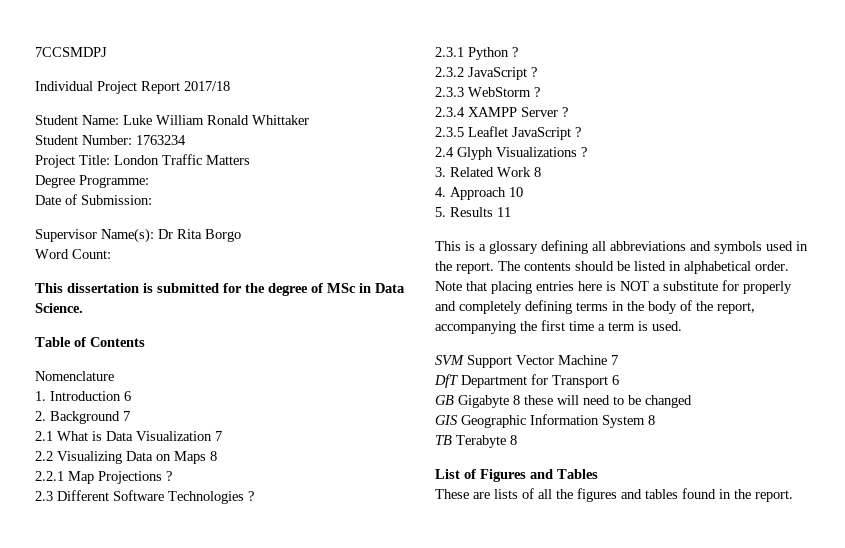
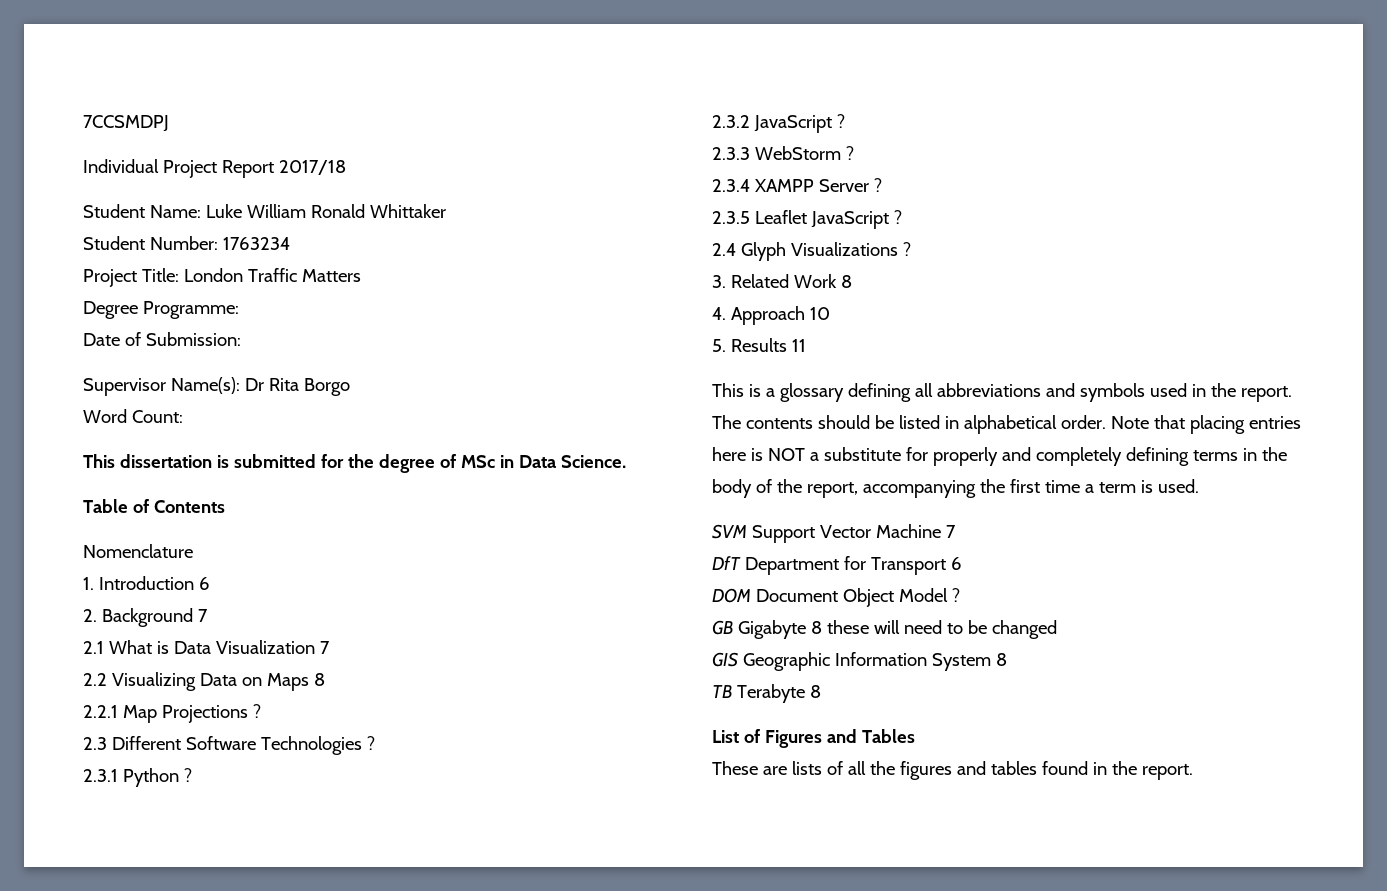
(619, 380) none -> [712,588,960,607] // DOM Document Object Model ?

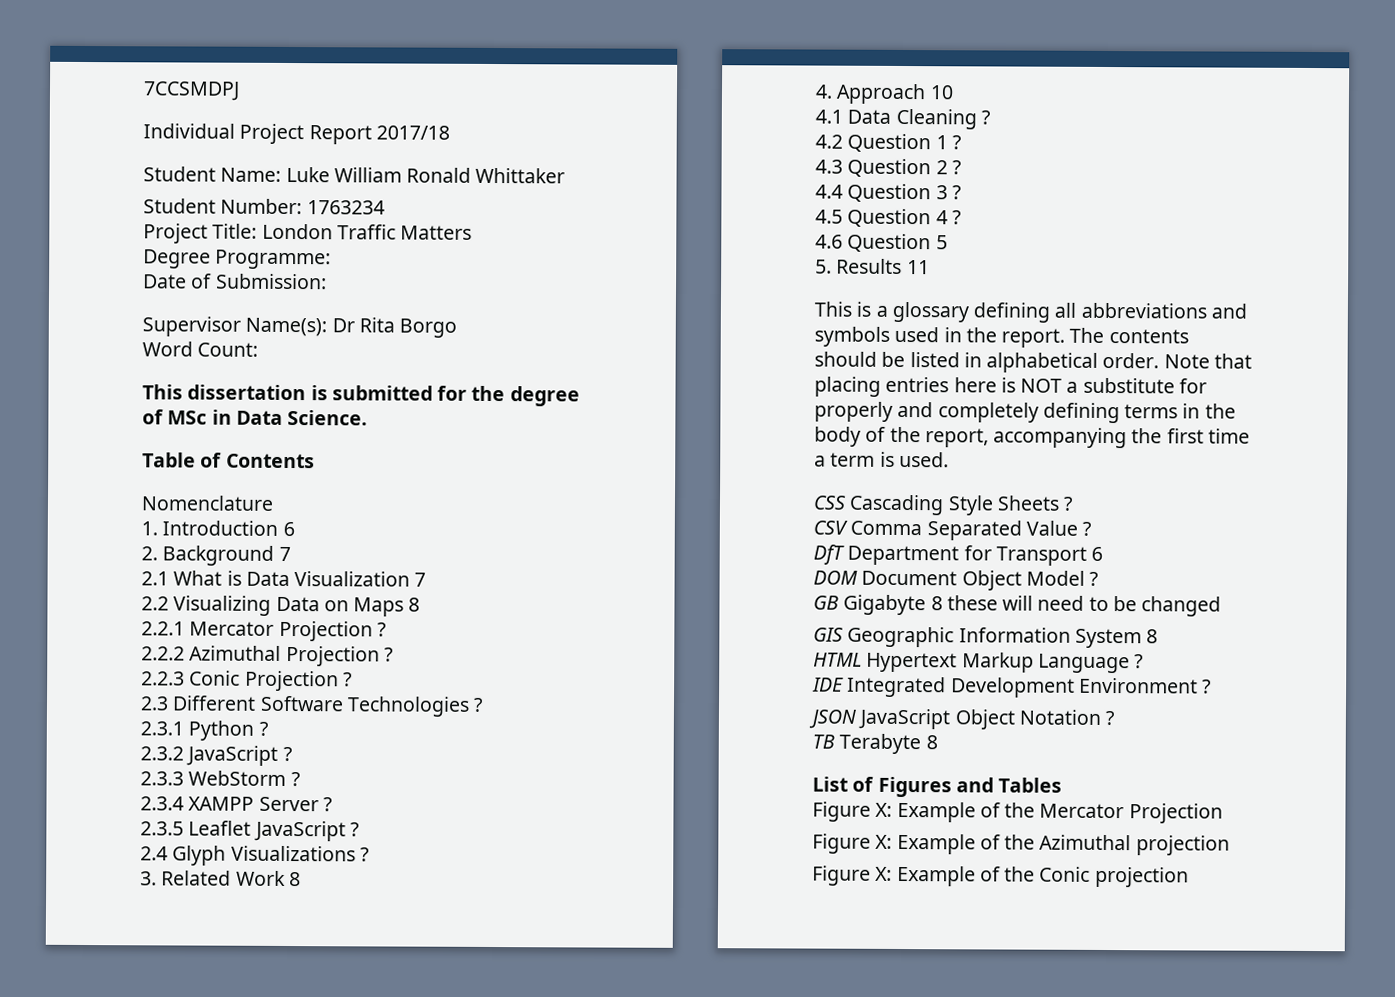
[122,705,248,723] Map Projections -> [189,620,386,642] [141,645,393,667] [141,670,339,692] Mercator Projection ? // 2.2.2 Azimuthal Projection ? // 2.2.3 Conic Projection
(830, 313) none -> [815,108,990,130] [815,133,961,153] [815,158,961,178] [815,183,961,203] [815,208,961,228] [815,233,948,253] // 4.1 Data Cleaning ? // 4.2 Question 1 ? // 4.3 Question 2 ? // 4.4 Question 3 ? // 4.5 Question 4 ? // 4.6 Question 5
[712,524,956,543] SVM Support Vector Machine 7 -> [813,494,1074,516] [813,520,1092,541] CSS Cascading Style Sheets ? // CSV Comma Separated Value ?
(1007, 659) none -> [813,652,1144,674] [812,676,1212,698] [808,708,1115,730] // HTML Hypertext Markup Language ? // IDE Integrated Development Environment ? // JSON JavaScript Object Notation ?
[712,761,1193,780] These are lists of all the figures and tables found in the report. -> [812,801,1223,824] [812,833,1230,856] [812,865,1189,888] Figure X: Example of the Mercator Projection // Figure X: Example of the Azimuthal projection // Figure X: Example of the Conic projection

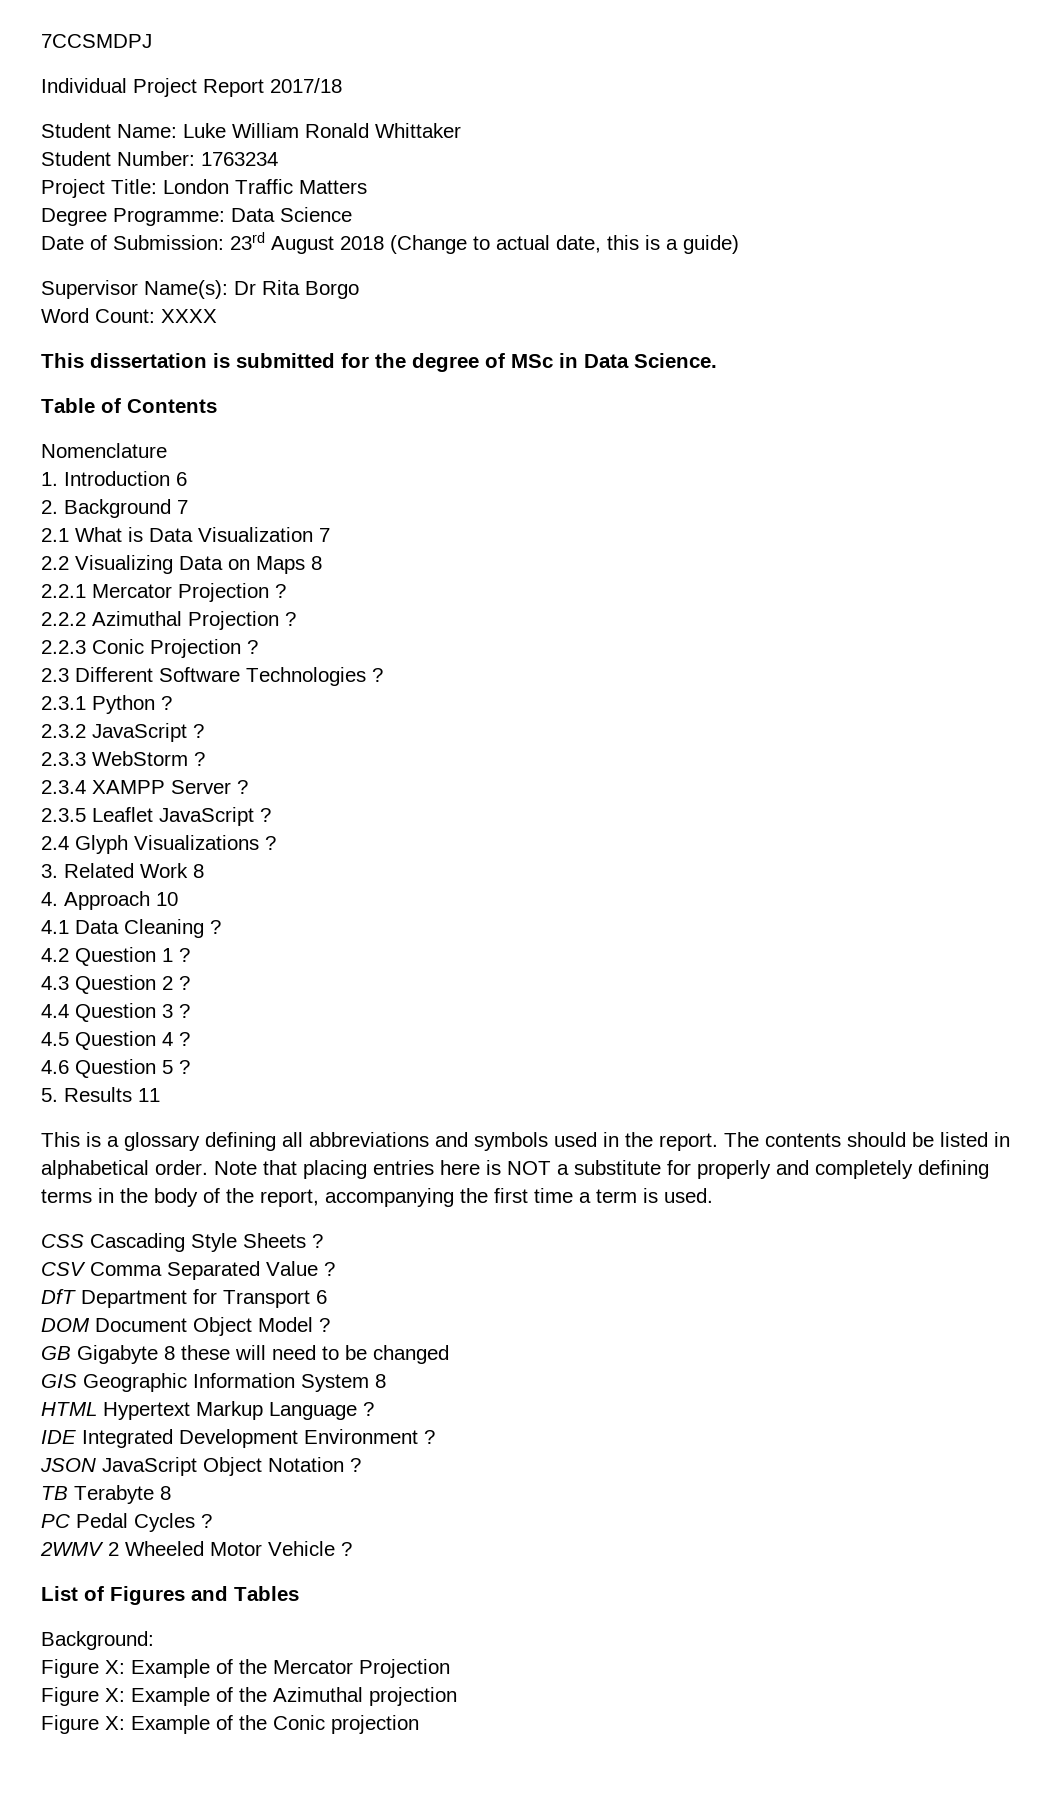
(332, 259) none -> [231,207,352,222] Data Science
(327, 281) none -> [230,232,739,254] 23rd August 2018 (Change to actual date, this is a guide)
(259, 349) none -> [161,309,217,323] XXXX
(948, 242) none -> [179,1060,190,1074] ?
(938, 742) none -> [41,1513,212,1532] [40,1541,352,1556] // PC Pedal Cycles ? // 2WMV 2 Wheeled Motor Vehicle ?
(1063, 785) none -> [41,1631,154,1650] // Background:

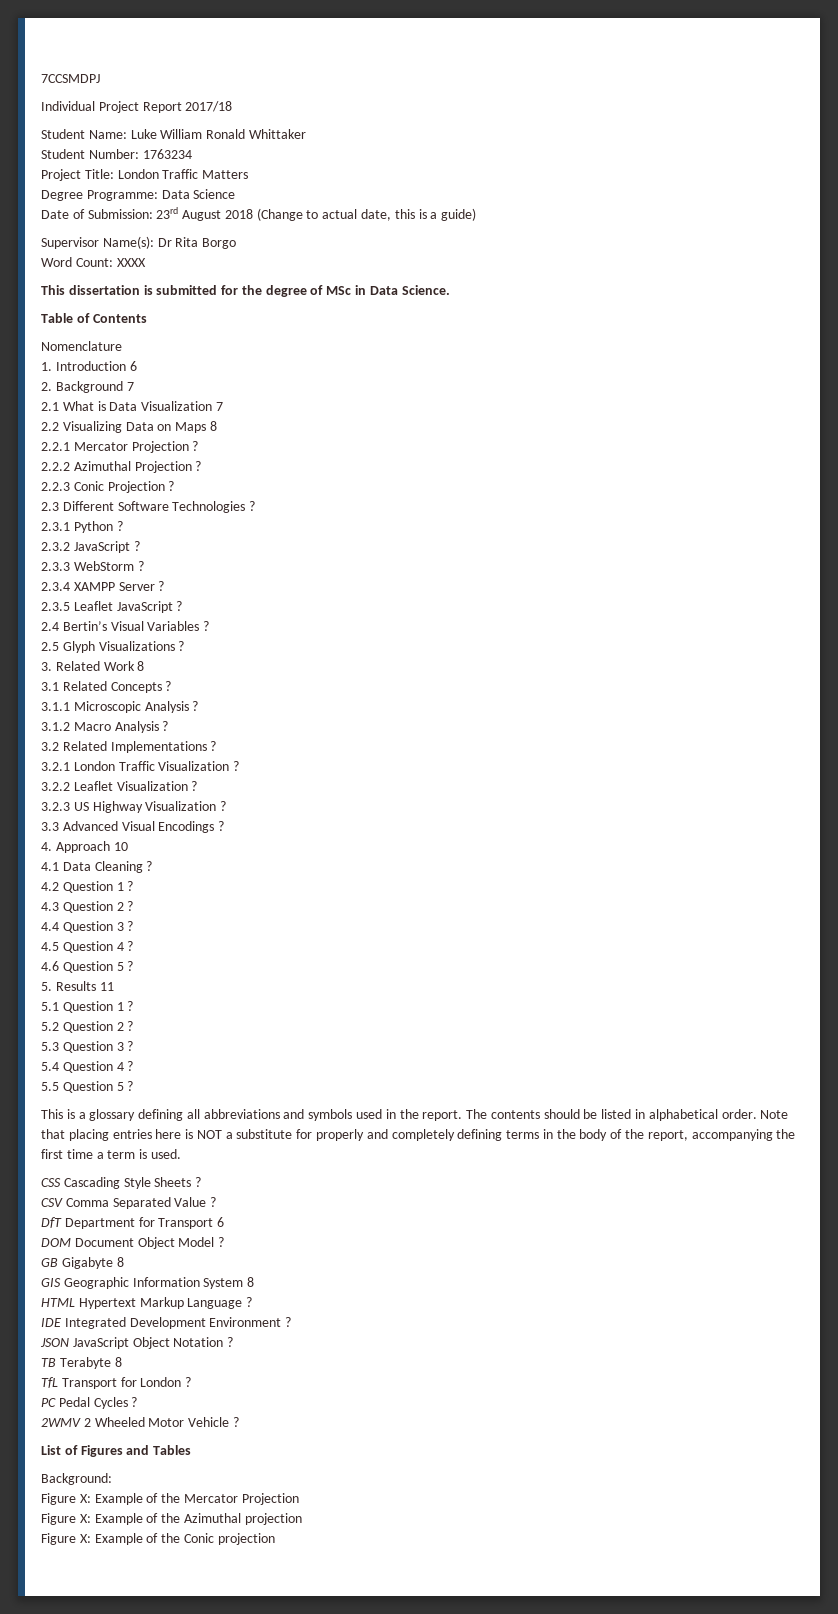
(69, 843) none -> [62,621,210,631] [41,642,59,651] Bertin’s Visual Variables ? // 2.5
(204, 871) none -> [41,681,172,693] [41,701,199,713] [41,721,169,733] [41,741,217,753] [41,761,240,771] [41,781,198,791] [41,801,227,813] [41,821,225,833] // 3.1 Related Concepts ? // 3.1.1 Microscopic Analysis ? // 3.1.2 Macro Analysis ? // 3.2 Related Implementations ? // 3.2.1 London Traffic Visualization ? // 3.2.2 Leaflet Visualization ? // 3.2.3 US Highway Visualization ? // 3.3 Advanced Visual Encodings ?
(160, 1095) none -> [41,1001,134,1013] [41,1021,134,1033] [41,1041,134,1053] [41,1061,134,1073] [41,1081,134,1093] // 5.1 Question 1 ? // 5.2 Question 2 ? // 5.3 Question 3 ? // 5.4 Question 4 ? // 5.5 Question 5 ?
[181,1345,449,1364] these will need to be changed -> (124, 1262) none
(171, 1493) none -> [41,1377,192,1389] // TfL Transport for London ?

